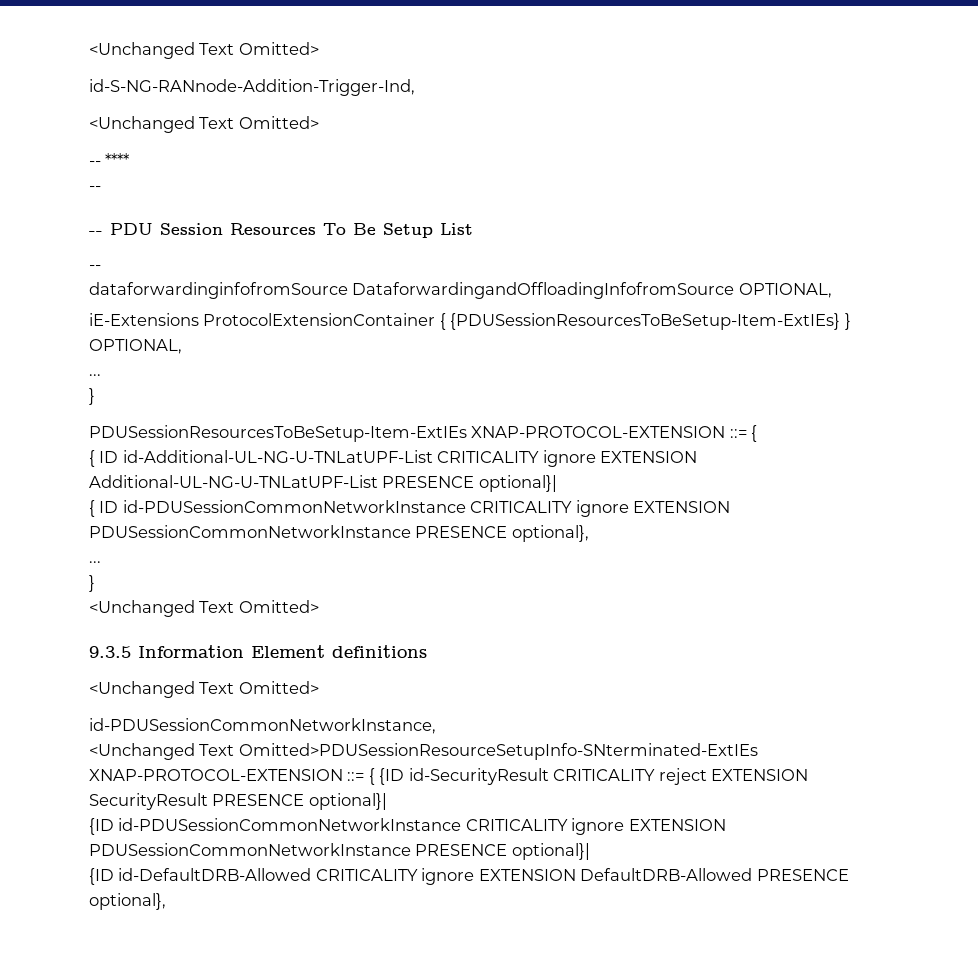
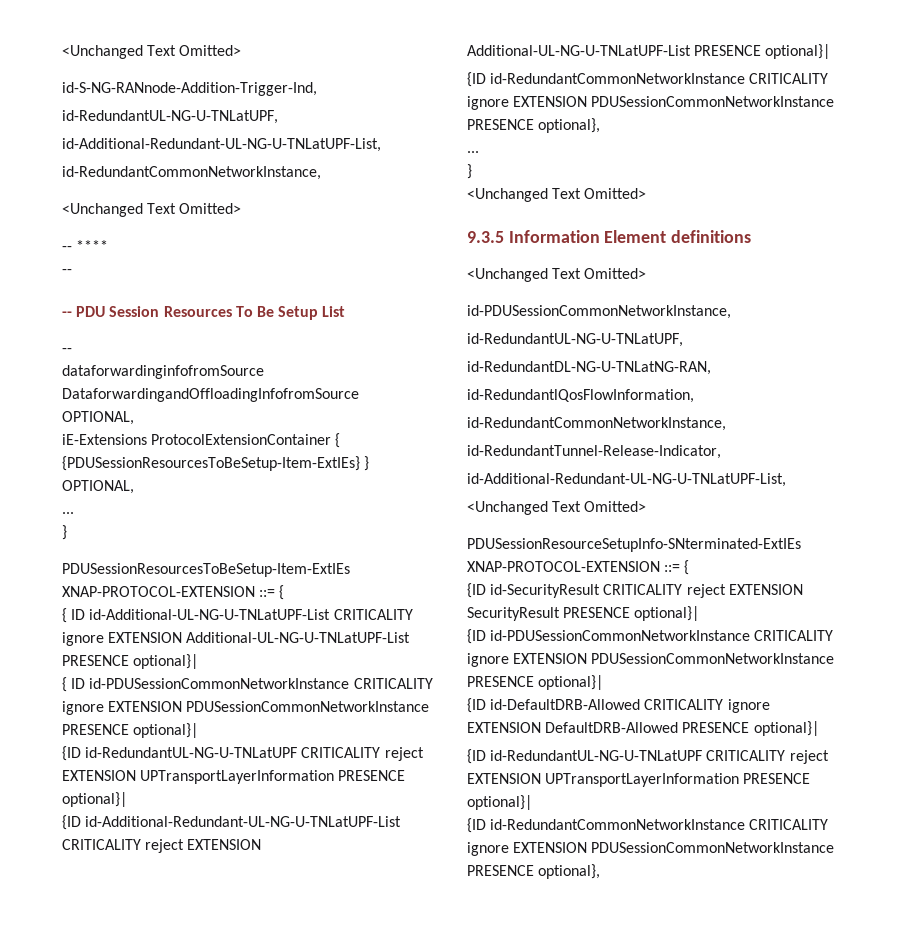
(415, 87) none -> [62,110,278,124] [62,138,381,152] [62,166,321,180] // id-RedundantUL-NG-U-TNLatUPF, // id-Additional-Redundant-UL-NG-U-TNLatUPF-List, // id-RedundantCommonNetworkInstance,
(508, 532) none -> [133,723,199,738] [62,746,424,761] [62,770,406,784] [62,792,127,807] [62,815,402,830] [62,839,262,853] [467,44,831,59] [467,72,829,87] [467,96,835,110] [467,119,534,130] optional}| // {ID id-RedundantUL-NG-U-TNLatUPF CRITICALITY reject EXTENSION UPTransportLayerInformation PRESENCE optional}| // {ID id-Additional-Redundant-UL-NG-U-TNLatUPF-List CRITICALITY reject EXTENSION Additional-UL-NG-U-TNLatUPF-List PRESENCE optional}| // {ID id-RedundantCommonNetworkInstance CRITICALITY ignore EXTENSION PDUSessionCommonNetworkInstance PRESENCE
[89,743,758,760] [89,768,375,785] // <Unchanged Text Omitted>PDUSessionResourceSetupInfo-SNterminated-ExtIEs XNAP-PROTOCOL-EXTENSION ::= { -> [467,333,683,347] [467,361,711,375] [467,389,694,403] [467,417,726,431] [467,445,721,459] [467,473,786,487] [467,501,647,515] [467,538,801,552] [467,560,690,575] // id-RedundantUL-NG-U-TNLatUPF, // id-RedundantDL-NG-U-TNLatNG-RAN, // id-RedundantlQosFlowInformation, // id-RedundantCommonNetworkInstance, // id-RedundantTunnel-Release-Indicator, // id-Additional-Redundant-UL-NG-U-TNLatUPF-List, // <Unchanged Text Omitted> // PDUSessionResourceSetupInfo-SNterminated-ExtIEs XNAP-PROTOCOL-EXTENSION ::= { //
(849, 875) none -> [753,721,819,736] [467,749,829,764] [467,773,811,787] [467,795,532,810] [467,818,829,833] [467,842,835,856] [467,865,534,876] optional}| // {ID id-RedundantUL-NG-U-TNLatUPF CRITICALITY reject EXTENSION UPTransportLayerInformation PRESENCE optional}| // {ID id-RedundantCommonNetworkInstance CRITICALITY ignore EXTENSION PDUSessionCommonNetworkInstance PRESENCE

